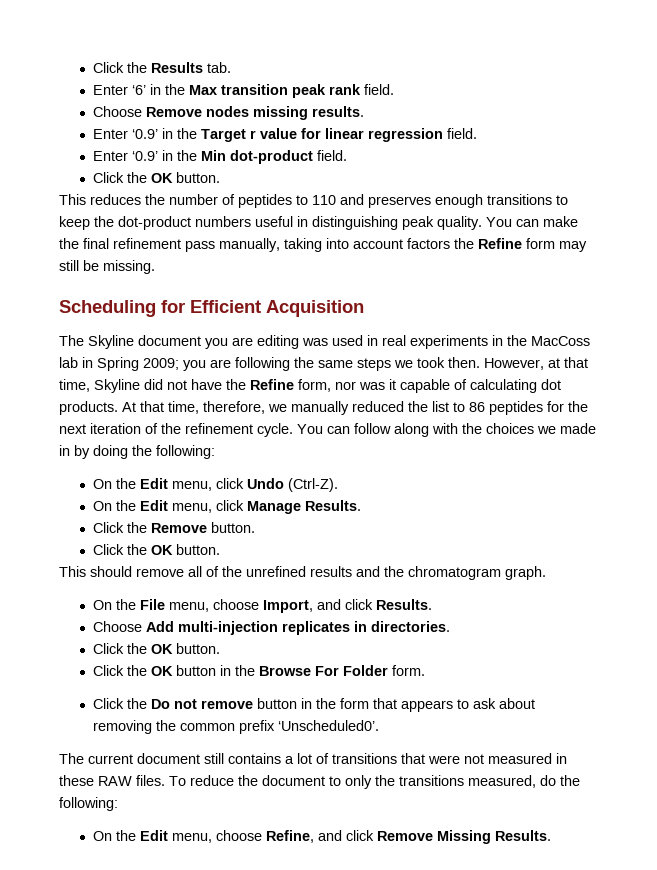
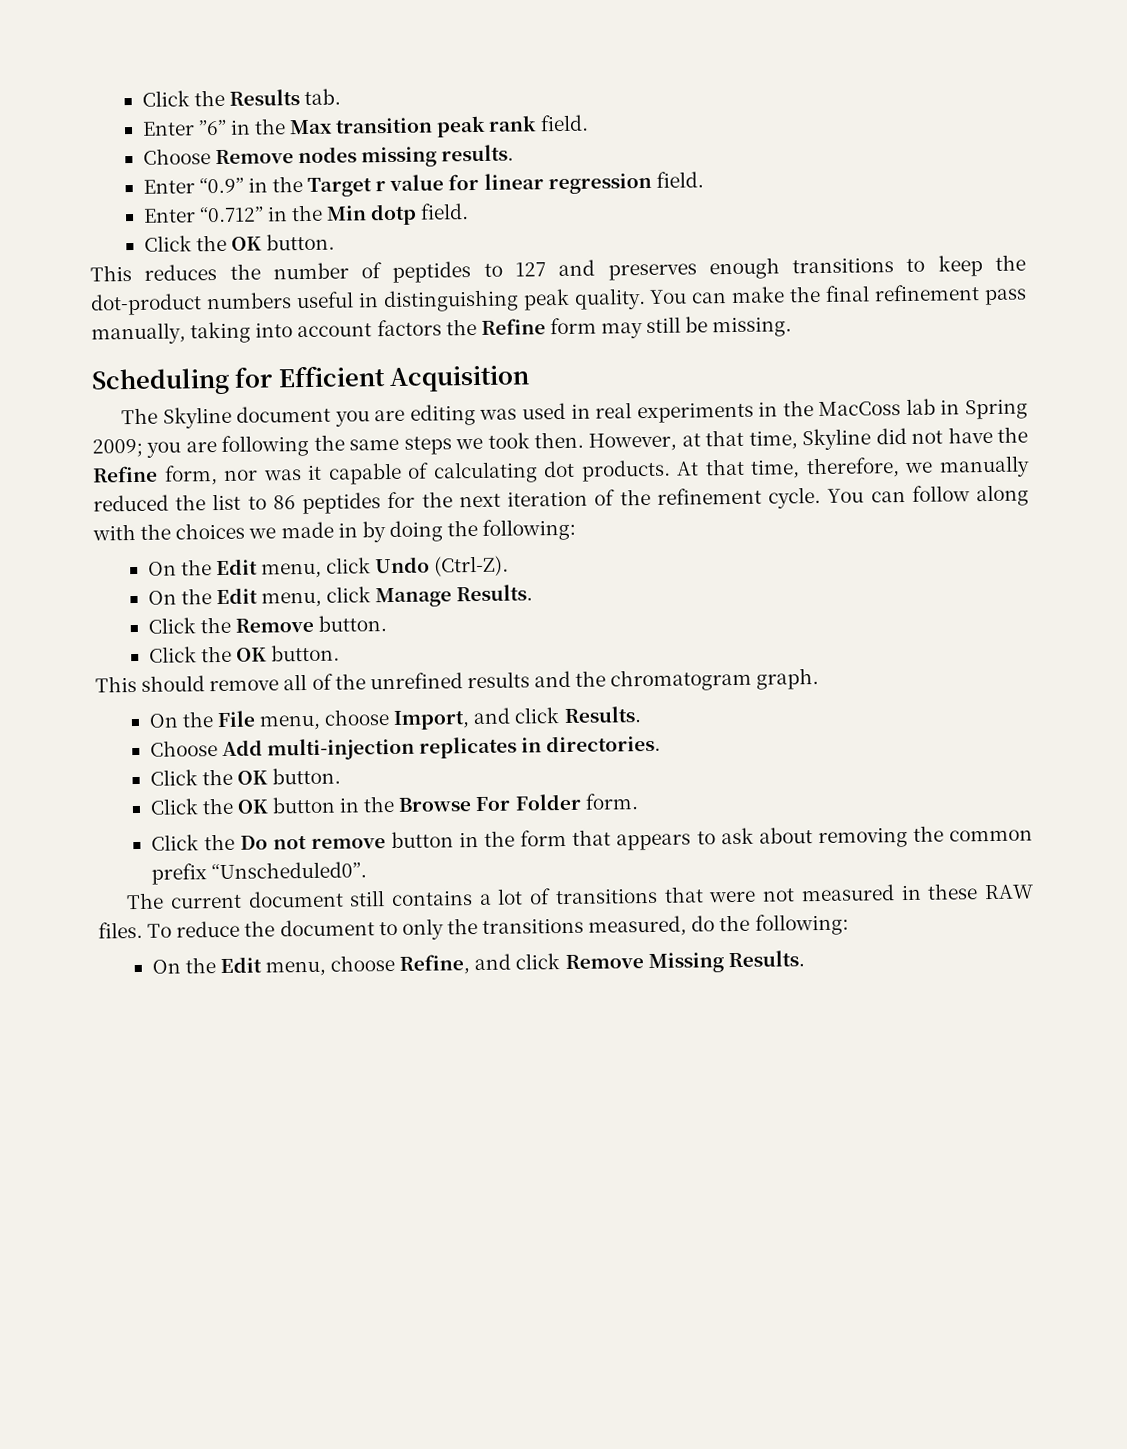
[132,85,147,95] ‘6’ -> [197,119,227,136] ”6”
[132,129,159,139] ‘0.9’ -> [198,177,244,194] “0.9”
[132,151,159,161] ‘0.9’ -> [198,206,264,223] “0.712”
[230,150,314,164] dot-product -> [370,203,418,226] dotp
[312,195,336,205] 110 -> [515,262,546,277] 127
[278,720,380,731] ‘Unscheduled0’. -> [210,861,367,880] “Unscheduled0”.

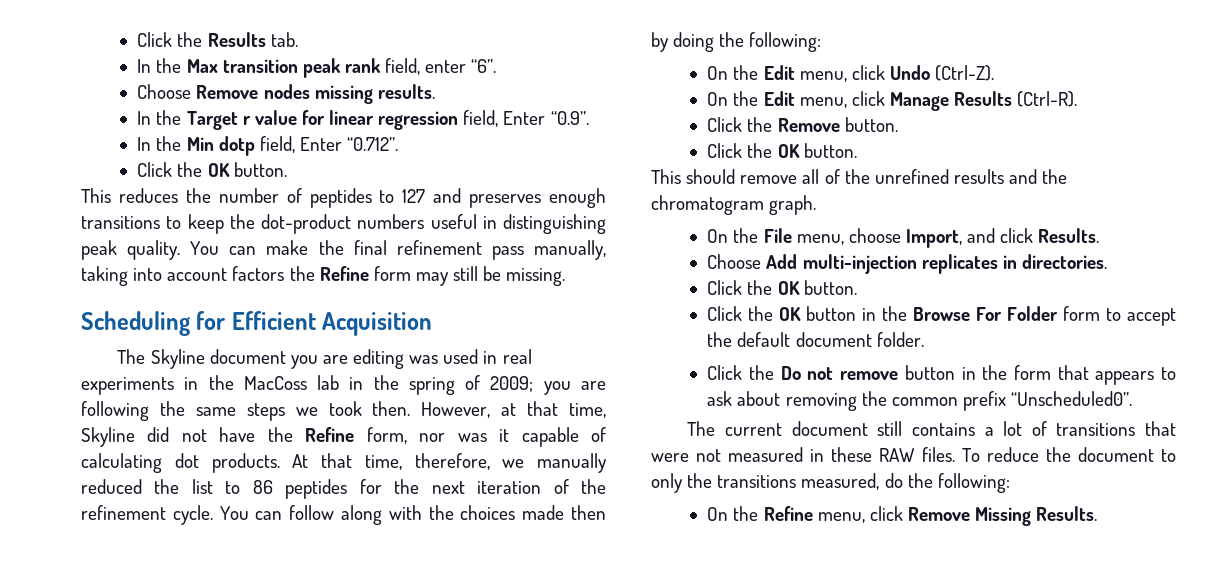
[141,119,251,136] Enter ”6” in -> [137,59,152,73] In
[539,114,589,132] field. -> [385,58,497,75] field, enter “6”.
[142,177,268,194] Enter “0.9” in -> [137,111,152,125] In
[655,171,704,188] [142,203,470,226] field. // Enter “0.712” in the Min dotp field. -> [463,110,589,127] [137,136,399,156] field, Enter “0.9”. // In the Min dotp field, Enter “0.712”.
[964,398,1028,420] Spring -> [373,375,481,395] the spring of
[248,521,358,539] we made in -> [522,505,606,520] made then
[456,584,534,602] Results. -> [954,91,1078,107] Results (Ctrl-R).
[584,793,638,810] form. -> [1063,306,1176,326] [707,332,924,347] form to accept the default document folder.
[219,953,512,977] Edit menu, choose Refine, and -> [763,506,865,523] Refine menu,

